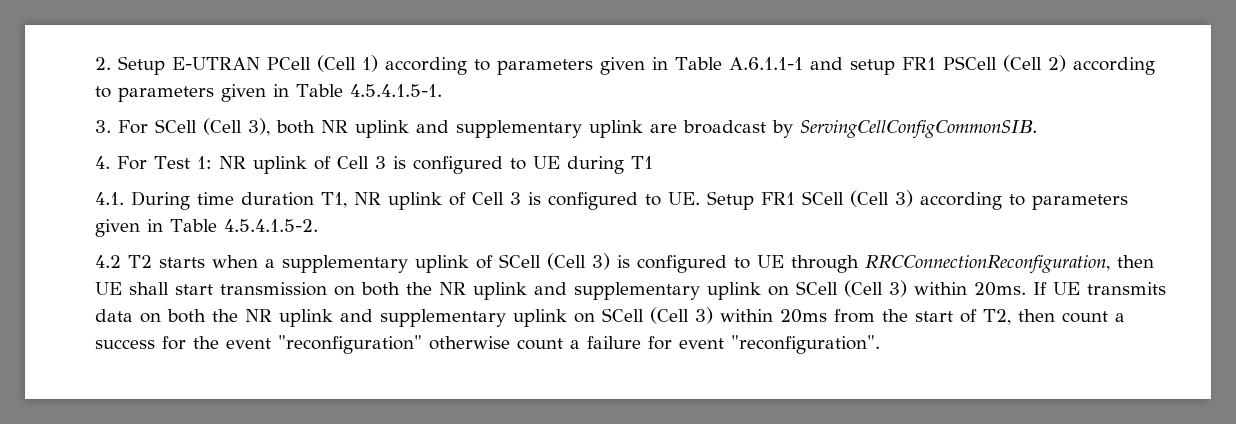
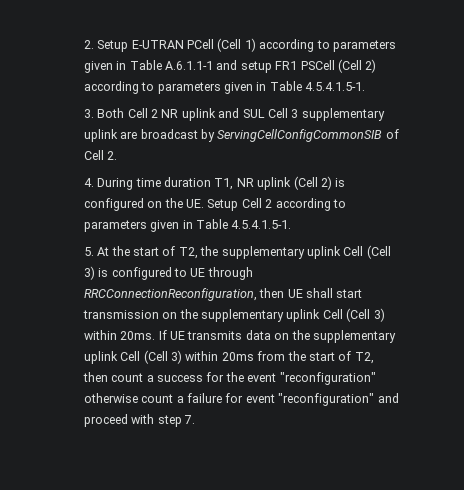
[117,118,449,138] For SCell (Cell 3), both NR uplink and -> [97,108,299,121] Both Cell 2 NR uplink and SUL Cell 3
[799,120,1037,139] [94,156,653,174] [94,192,124,205] ServingCellConfigCommonSIB. // 4. For Test 1: NR uplink of Cell 3 is configured to UE during T1 // 4.1. -> [217,129,399,142] [83,150,118,160] [83,178,94,187] ServingCellConfigCommonSIB of Cell 2. // 4.
[448,190,1128,210] [94,219,318,237] [94,254,541,273] of Cell 3 is configured to UE. Setup FR1 SCell (Cell 3) according to parameters given in Table 4.5.4.1.5-2. // 4.2 T2 starts when a supplementary uplink of SCell -> [293,176,346,190] [83,198,346,211] [83,219,292,232] [83,246,364,259] (Cell 2) is configured on the UE. Setup Cell 2 according to parameters given in Table 4.5.4.1.5-1. // 5. At the start of T2, the supplementary uplink Cell
[360,281,838,300] both the NR uplink and supplementary uplink on SCell -> [179,309,343,322] the supplementary uplink Cell
[166,308,644,327] both the NR uplink and supplementary uplink on SCell -> [291,330,396,343] [83,351,141,364] the supplementary uplink Cell
[730,335,880,354] "reconfiguration". -> [278,393,399,406] [83,414,196,427] "reconfiguration" and proceed with step 7.

